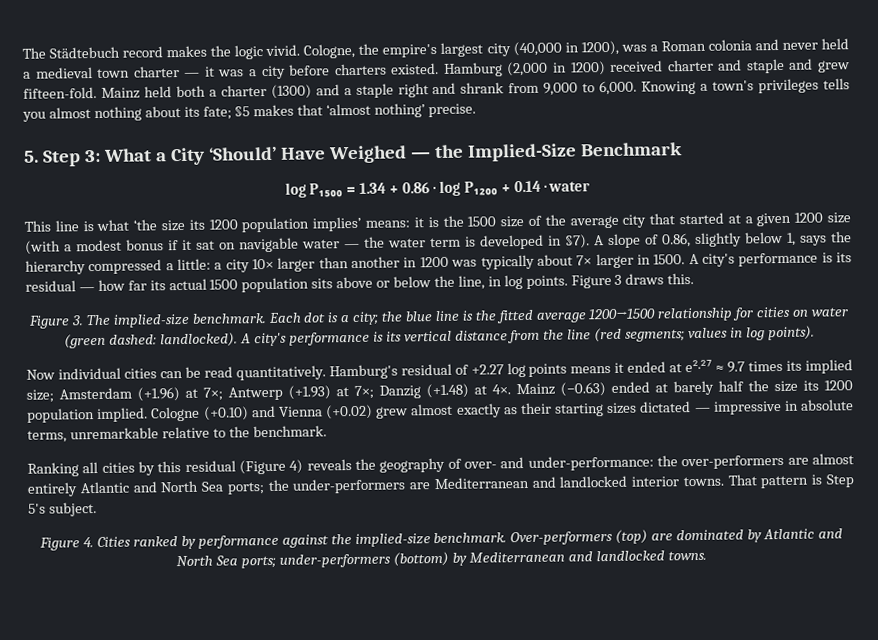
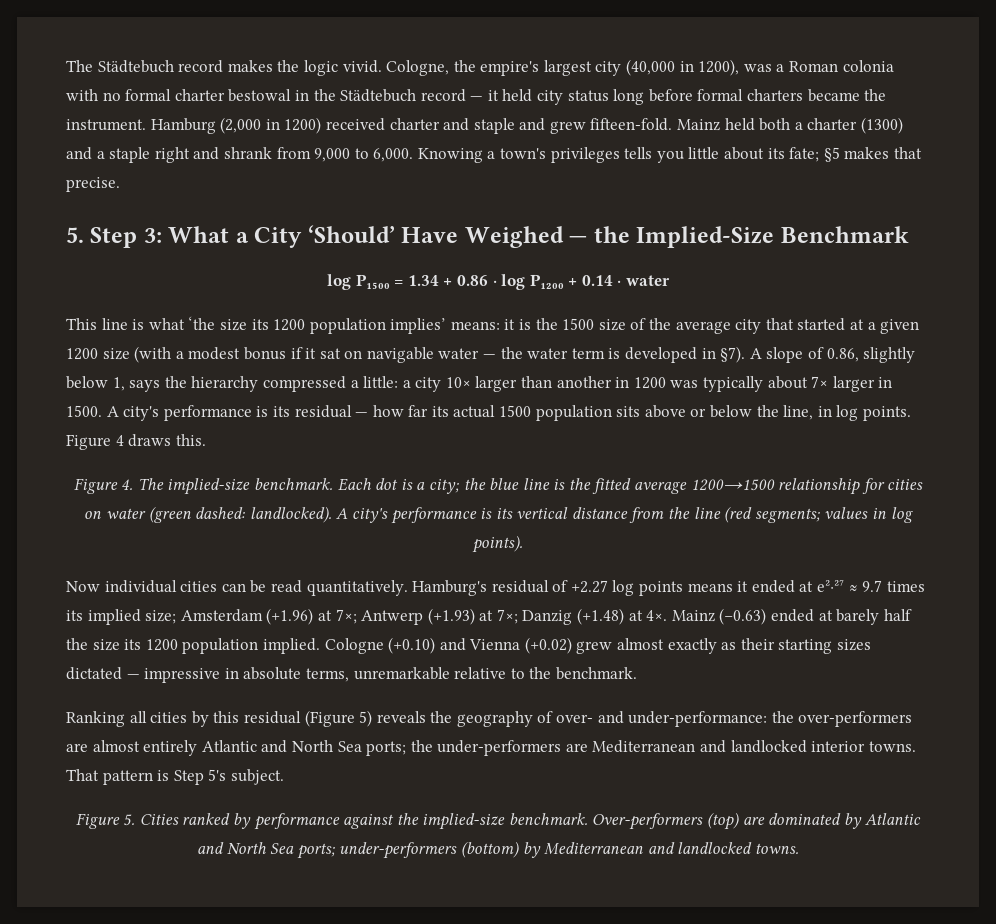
[754,38,849,51] [23,62,440,80] and never held a medieval town charter — it was a city before charters existed. -> [66,89,887,105] [66,119,146,131] with no formal charter bestowal in the Städtebuch record — it held city status long before formal charters became the instrument.
[48,106,142,122] almost nothing -> [688,147,720,159] little
[326,103,426,118] ‘almost nothing’ -> (922, 153) none
[614,274,623,285] 3 -> [115,435,124,446] 4
[70,315,84,326] 3. -> [121,479,134,490] 4.
[289,459,304,474] 4) -> [359,710,373,727] 5)
[83,537,95,548] 4. -> [123,814,136,826] 5.

